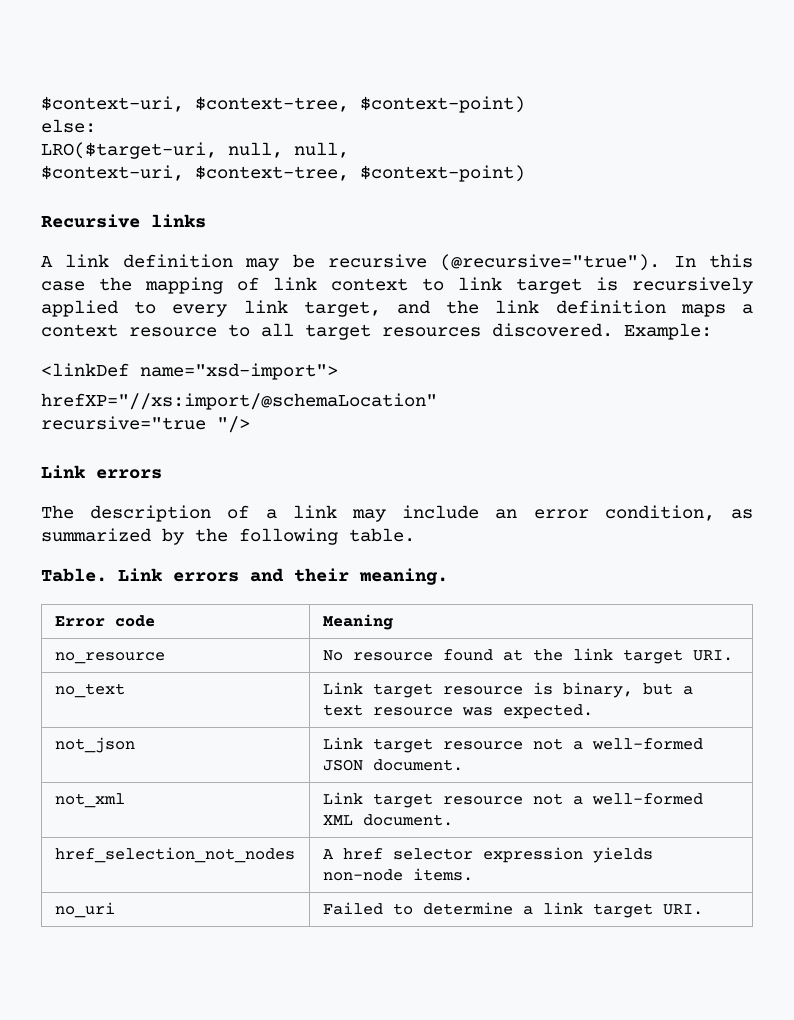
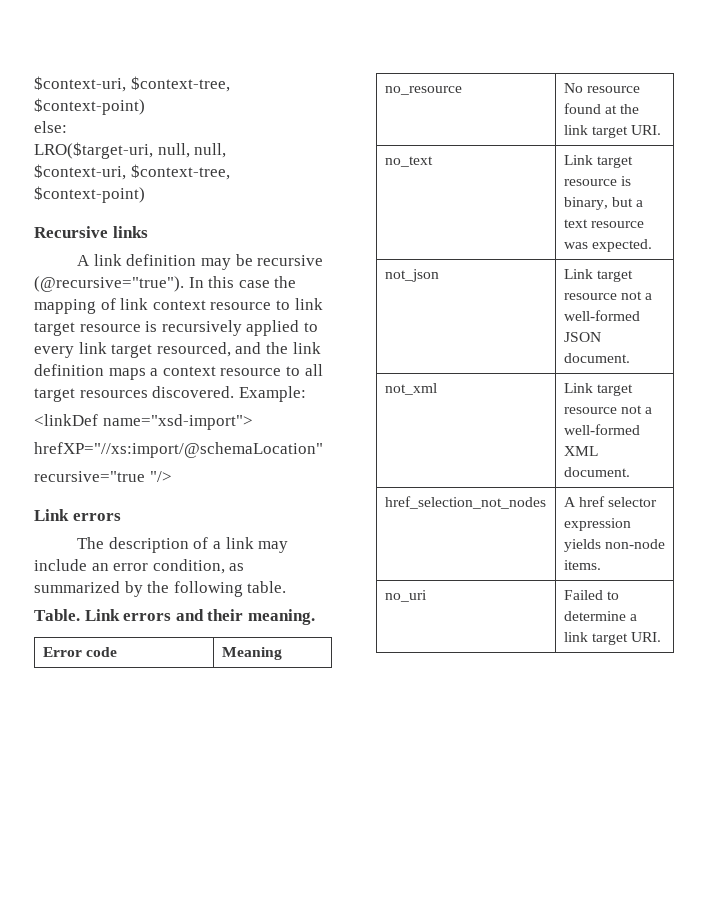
(408, 284) none -> [210,302,272,310] resource
(582, 286) none -> [79,324,141,332] resource
[303,301,381,317] target, -> [111,342,231,358] target resourced,

